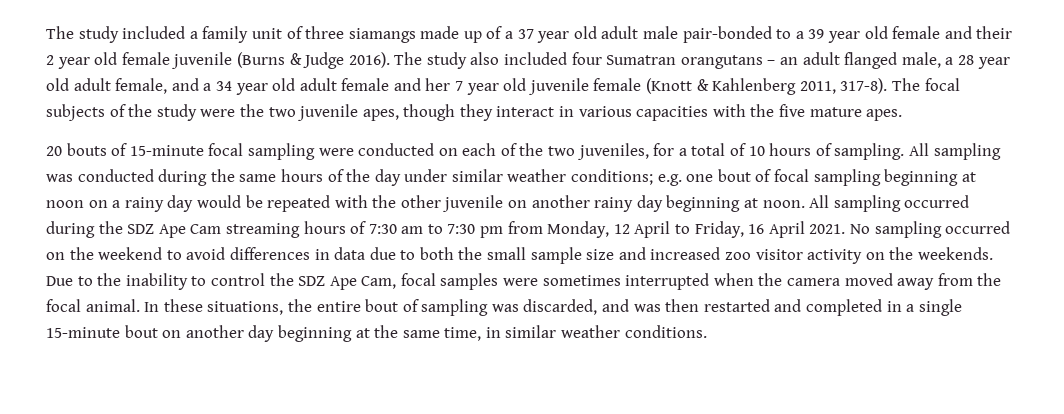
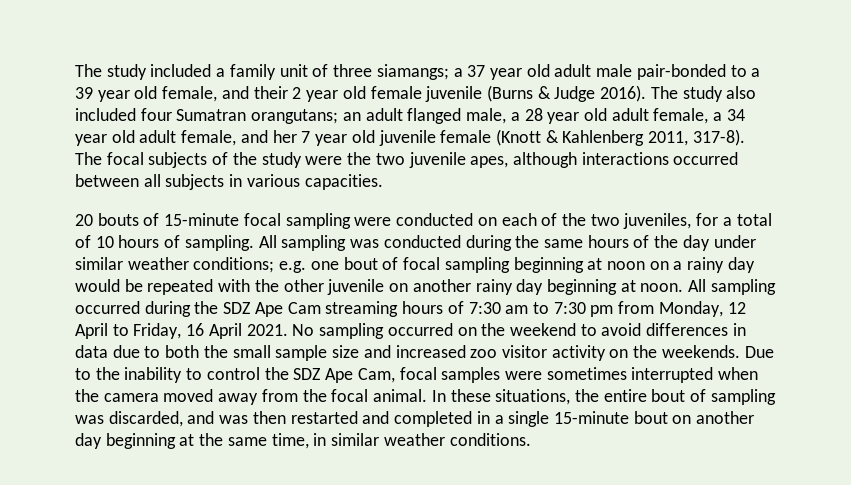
[348,26,503,43] siamangs made up of -> [376,64,449,80] siamangs;
[892,26,941,39] female -> [162,86,218,102] female,
[680,55,776,69] orangutans – -> [251,109,339,124] orangutans;
[171,78,199,91] and -> (709, 116) none
[341,78,390,91] female -> [181,130,237,146] female,
[403,104,903,121] though they interact in various capacities with the five mature apes. -> [512,152,739,168] [75,174,383,190] although interactions occurred between all subjects in various capacities.

